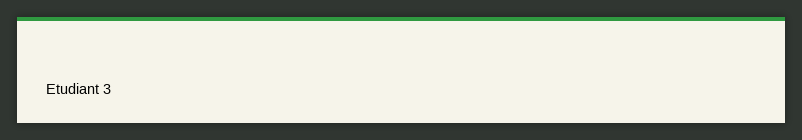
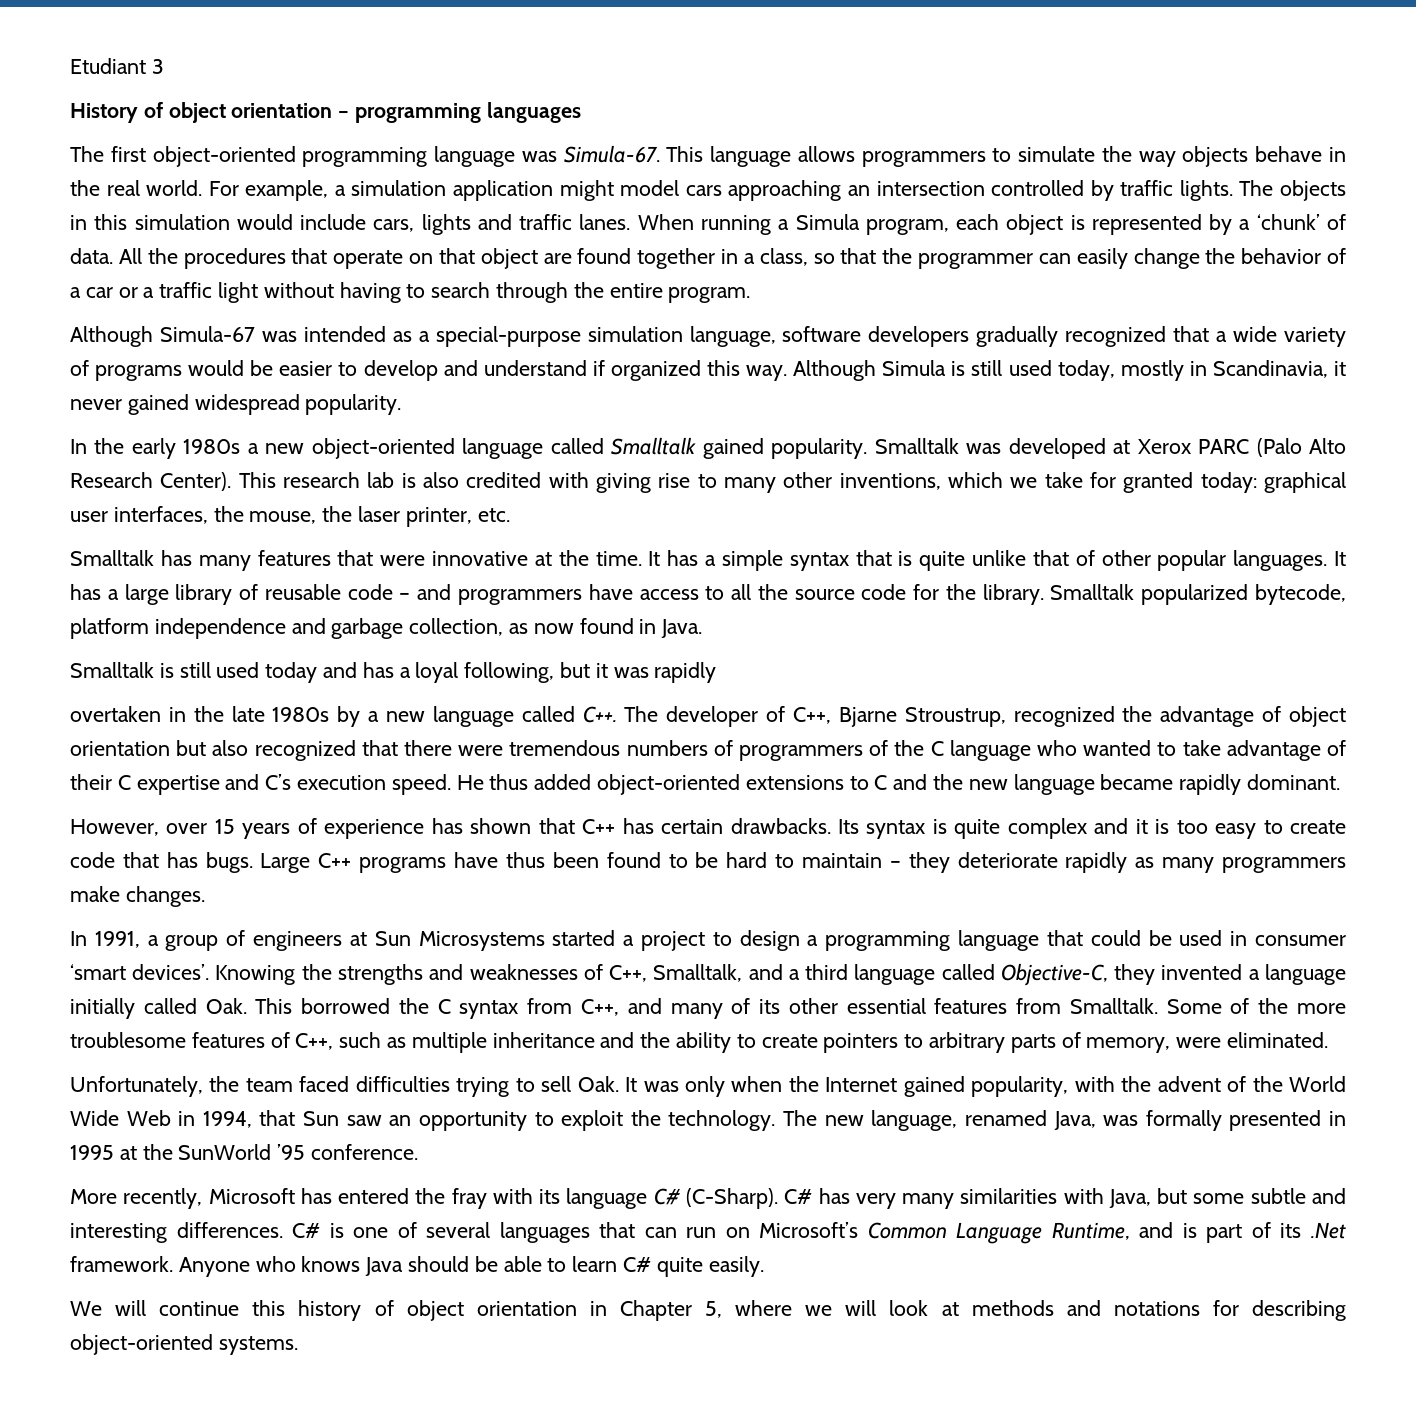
(111, 89) none -> [70,102,581,123] [70,145,1346,167] [70,180,1346,201] [70,214,1346,235] [70,248,1346,269] [70,282,751,303] [70,326,1346,347] [70,360,1346,381] [70,394,402,415] [70,437,1346,459] [70,472,1346,493] [70,506,510,527] [70,550,1346,571] [70,584,1346,605] [70,618,703,639] [70,662,717,683] [70,706,1347,727] [70,740,1347,761] [70,774,1341,795] [70,818,1346,839] [70,852,1346,873] [70,886,205,907] [70,930,1346,951] [70,963,1346,986] [70,998,1346,1019] [70,1032,1329,1053] [70,1076,1347,1097] [70,1110,1346,1131] [70,1144,418,1160] [70,1188,1347,1209] [70,1222,1347,1244] [70,1256,764,1277] [70,1300,1346,1321] [70,1334,298,1355] // History of object orientation – programming languages // The first object-oriented programming language was Simula-67. This language allows programmers to simulate the way objects behave in the real world. For example, a simulation application might model cars approaching an intersection controlled by traffic lights. The objects in this simulation would include cars, lights and traffic lanes. When running a Simula program, each object is represented by a ‘chunk’ of data. All the procedures that operate on that object are found together in a class, so that the programmer can easily change the behavior of a car or a traffic light without having to search through the entire program. // Although Simula-67 was intended as a special-purpose simulation language, software developers gradually recognized that a wide variety of programs would be easier to develop and understand if organized this way. Although Simula is still used today, mostly in Scandinavia, it never gained widespread popularity. // In the early 1980s a new object-oriented language called Smalltalk gained popularity. Smalltalk was developed at Xerox PARC (Palo Alto Research Center). This research lab is also credited with giving rise to many other inventions, which we take for granted today: graphical user interfaces, the mouse, the laser printer, etc. // Smalltalk has many features that were innovative at the time. It has a simple syntax that is quite unlike that of other popular languages. It has a large library of reusable code – and programmers have access to all the source code for the library. Smalltalk popularized bytecode, platform independence and garbage collection, as now found in Java. // Smalltalk is still used today and has a loyal following, but it was rapidly // overtaken in the late 1980s by a new language called C++. The developer of C++, Bjarne Stroustrup, recognized the advantage of object orientation but also recognized that there were tremendous numbers of programmers of the C language who wanted to take advantage of their C expertise and C’s execution speed. He thus added object-oriented extensions to C and the new language became rapidly dominant. // However, over 15 years of experience has shown that C++ has certain drawbacks. Its syntax is quite complex and it is too easy to create code that has bugs. Large C++ programs have thus been found to be hard to maintain – they deteriorate rapidly as many programmers make changes. // In 1991, a group of engineers at Sun Microsystems started a project to design a programming language that could be used in consumer ‘smart devices’. Knowing the strengths and weaknesses of C++, Smalltalk, and a third language called Objective-C, they invented a language initially called Oak. This borrowed the C syntax from C++, and many of its other essential features from Smalltalk. Some of the more troublesome features of C++, such as multiple inheritance and the ability to create pointers to arbitrary parts of memory, were eliminated. // Unfortunately, the team faced difficulties trying to sell Oak. It was only when the Internet gained popularity, with the advent of the World Wide Web in 1994, that Sun saw an opportunity to exploit the technology. The new language, renamed Java, was formally presented in 1995 at the SunWorld ’95 conference. // More recently, Microsoft has entered the fray with its language C# (C-Sharp). C# has very many similarities with Java, but some subtle and interesting differences. C# is one of several languages that can run on Microsoft’s Common Language Runtime, and is part of its .Net framework. Anyone who knows Java should be able to learn C# quite easily. // We will continue this history of object orientation in Chapter 5, where we will look at methods and notations for describing object-oriented systems.

